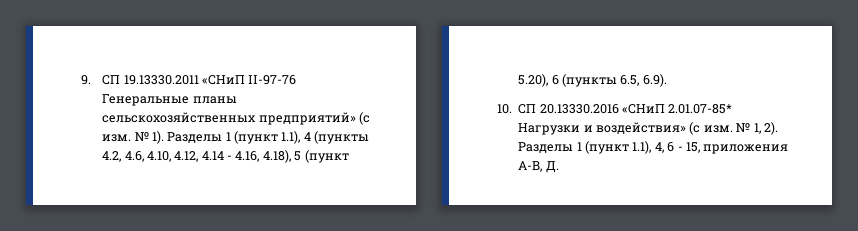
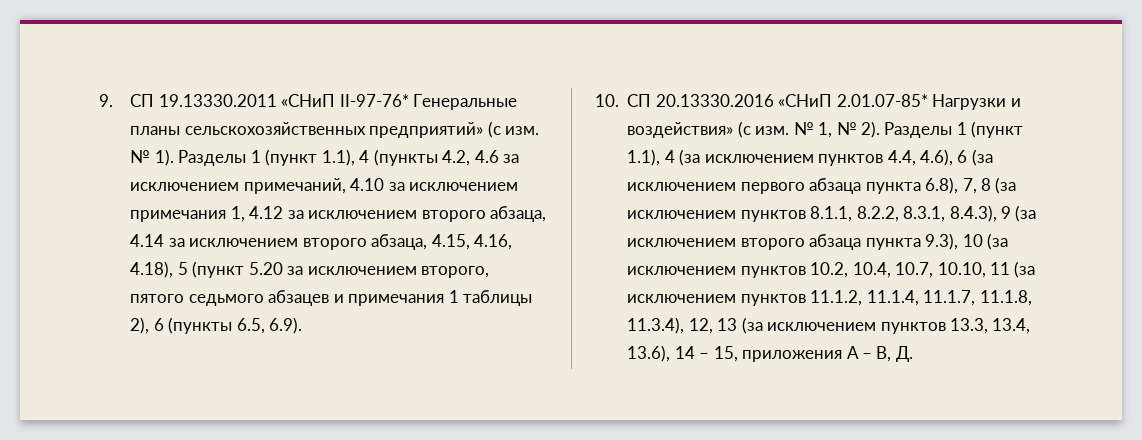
[248,75,297,85] II-97-76 -> [339,94,409,107] II-97-76*
[124,150,349,163] [518,74,549,87] 4.6, 4.10, 4.12, 4.14 - 4.16, 4.18), 5 (пункт 5.20), -> [474,150,519,163] [130,178,519,194] [130,206,547,222] [130,234,513,250] [130,261,490,278] [130,290,533,306] [130,317,150,334] 4.6 за исключением примечаний, 4.10 за исключением примечания 1, 4.12 за исключением второго абзаца, 4.14 за исключением второго абзаца, 4.15, 4.16, 4.18), 5 (пункт 5.20 за исключением второго, пятого седьмого абзацев и примечания 1 таблицы 2),
(761, 128) none -> [836,122,857,135] №
[654,142,789,154] [518,161,543,172] 4, 6 - 15, приложения А-В, -> [664,149,993,166] [627,177,1017,194] [627,205,1037,222] [627,233,1008,250] [627,261,1036,278] [627,290,1032,306] [627,317,1031,334] [627,345,892,362] 4 (за исключением пунктов 4.4, 4.6), 6 (за исключением первого абзаца пункта 6.8), 7, 8 (за исключением пунктов 8.1.1, 8.2.2, 8.3.1, 8.4.3), 9 (за исключением второго абзаца пункта 9.3), 10 (за исключением пунктов 10.2, 10.4, 10.7, 10.10, 11 (за исключением пунктов 11.1.2, 11.1.4, 11.1.7, 11.1.8, 11.3.4), 12, 13 (за исключением пунктов 13.3, 13.4, 13.6), 14 – 15, приложения А – В,

